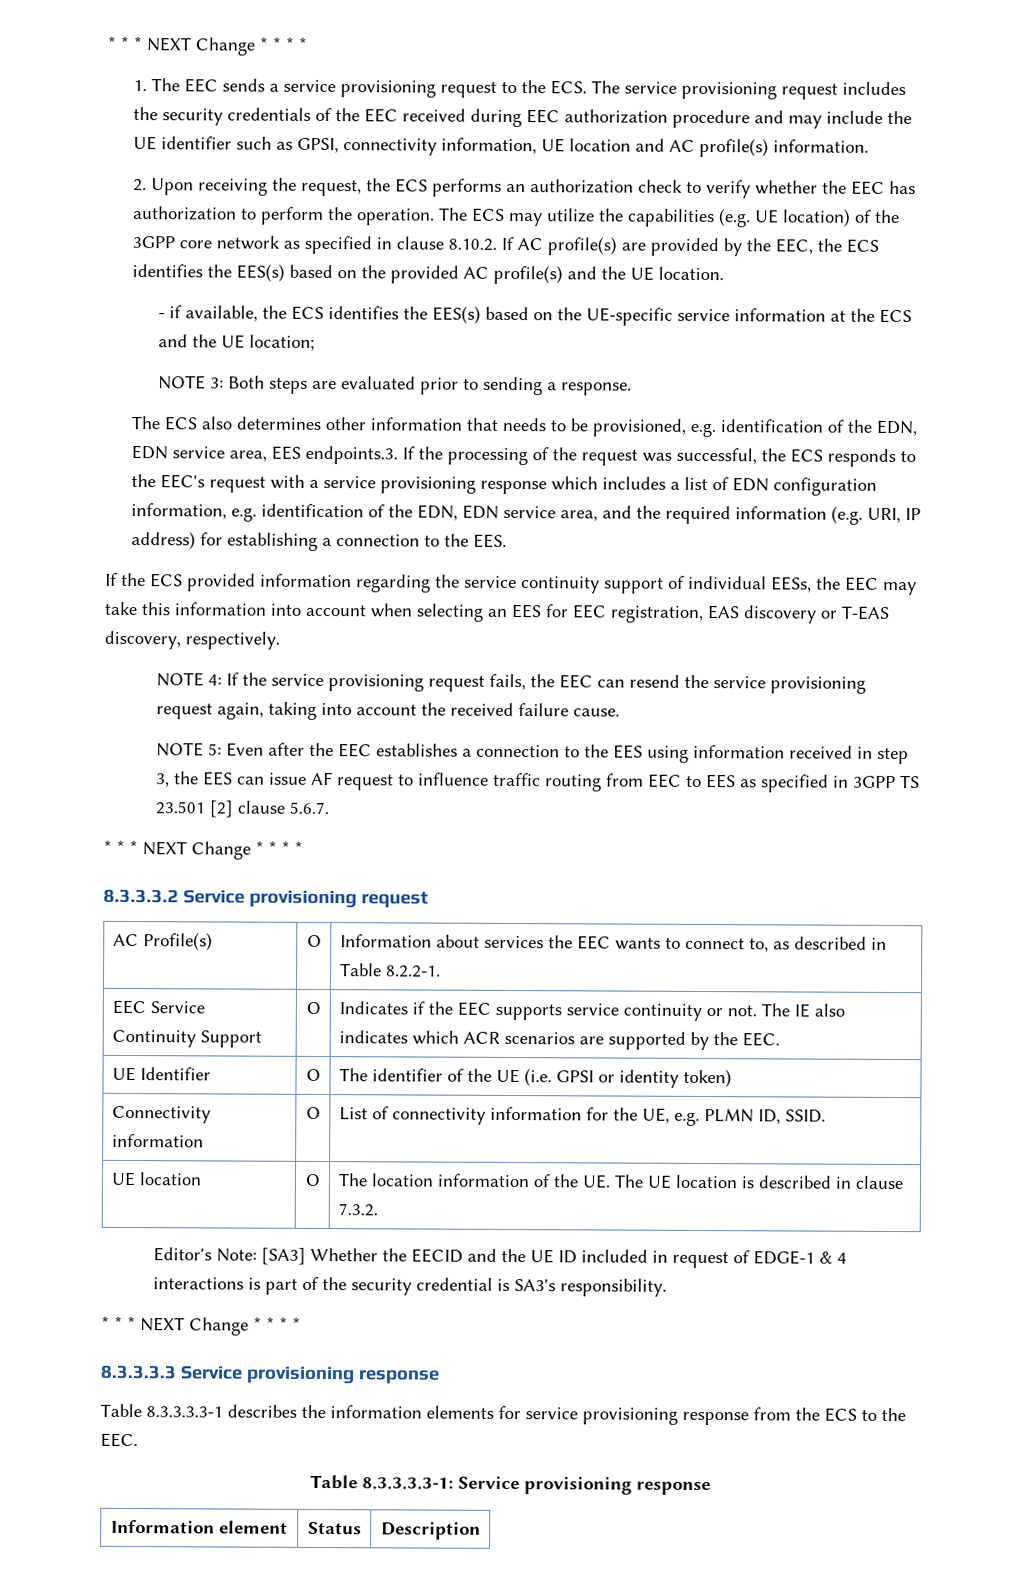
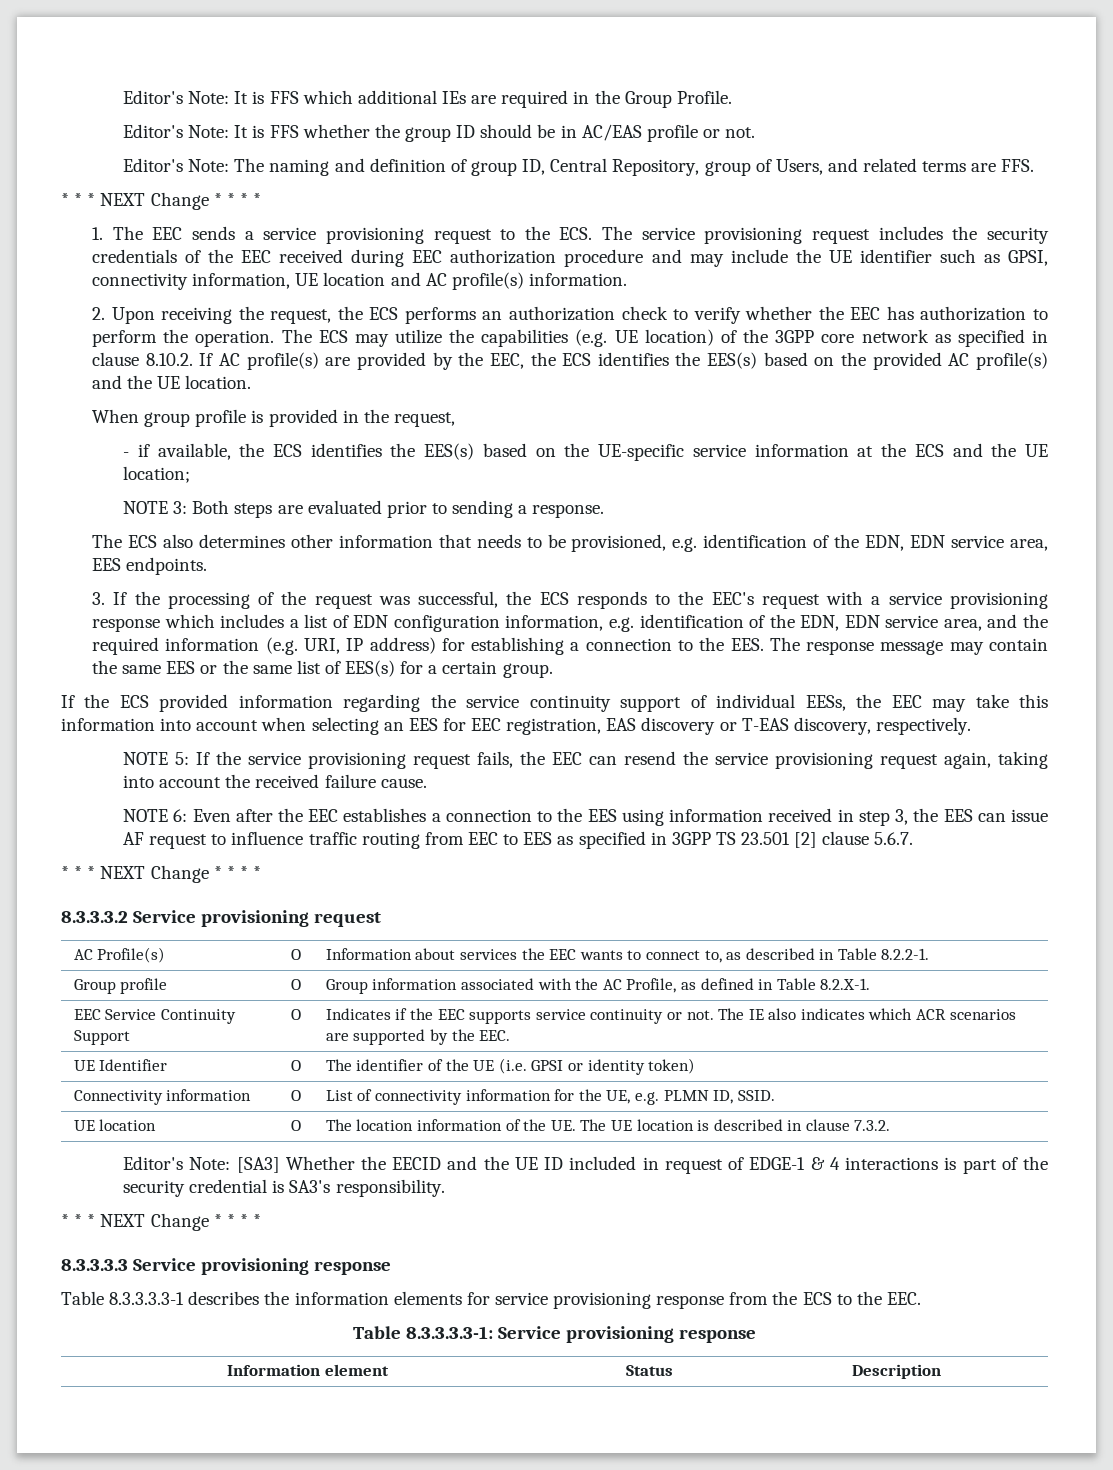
(107, 42) none -> [123,90,732,108] [123,124,756,142] [123,158,1035,176] Editor's Note: It is FFS which additional IEs are required in the Group Profile. // Editor's Note: It is FFS whether the group ID should be in AC/EAS profile or not. // Editor's Note: The naming and definition of group ID, Central Repository, group of Users, and related terms are FFS. //
(725, 273) none -> [92,409,455,427] // When group profile is provided in the request,
[305,445,399,465] endpoints.3. -> [126,557,208,575] [92,592,106,605] endpoints. // 3.
(508, 540) none -> [769,637,1048,655] [92,660,553,678] The response message may contain the same EES or the same list of EES(s) for a certain group.
[208,674,223,686] 4: -> [175,752,190,765] 5:
[208,743,223,756] 5: -> [173,809,188,822] 6:
(441, 971) none -> [73,978,168,994] [290,979,301,990] [325,978,871,994] // Group profile | O | Group information associated with the AC Profile, as defined in Table 8.2.X-1.

